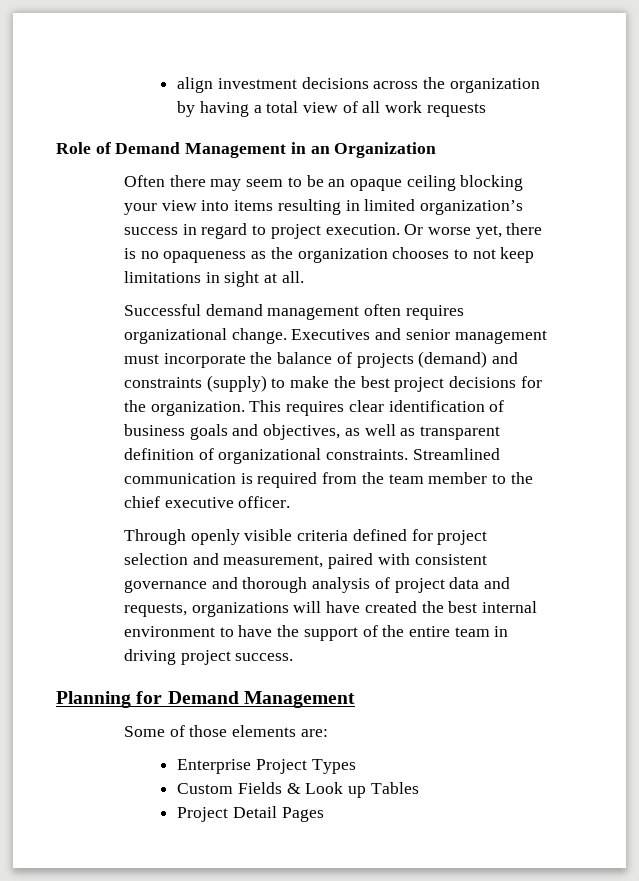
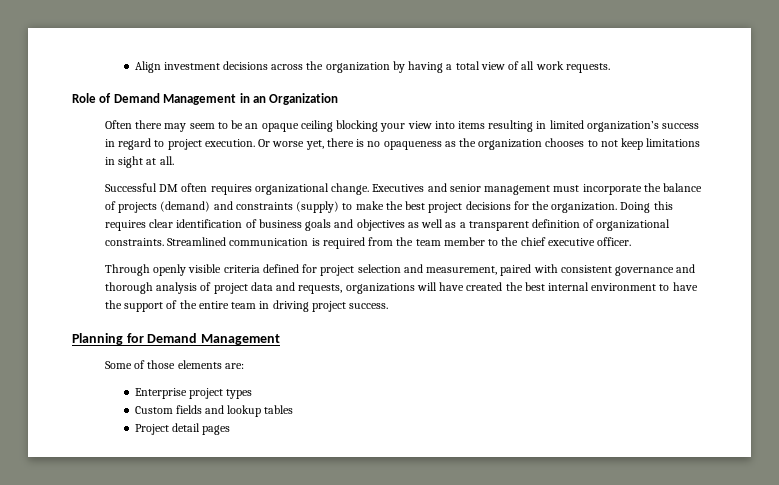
[177,77,214,93] align -> [134,61,161,73] Align
[426,103,486,117] requests -> [565,63,610,73] requests.
[205,304,360,320] demand management -> [159,184,179,192] DM
[249,400,282,412] This -> [620,201,673,213] Doing this
[263,424,341,440] objectives, -> [356,219,405,231] objectives
(416, 432) none -> [459,222,466,228] a
[255,759,356,774] Project Types -> [188,388,253,399] project types
[237,782,419,798] [177,806,324,822] Fields & Look up Tables // Project Detail Pages -> [175,405,294,417] [134,423,231,435] fields and lookup tables // Project detail pages

